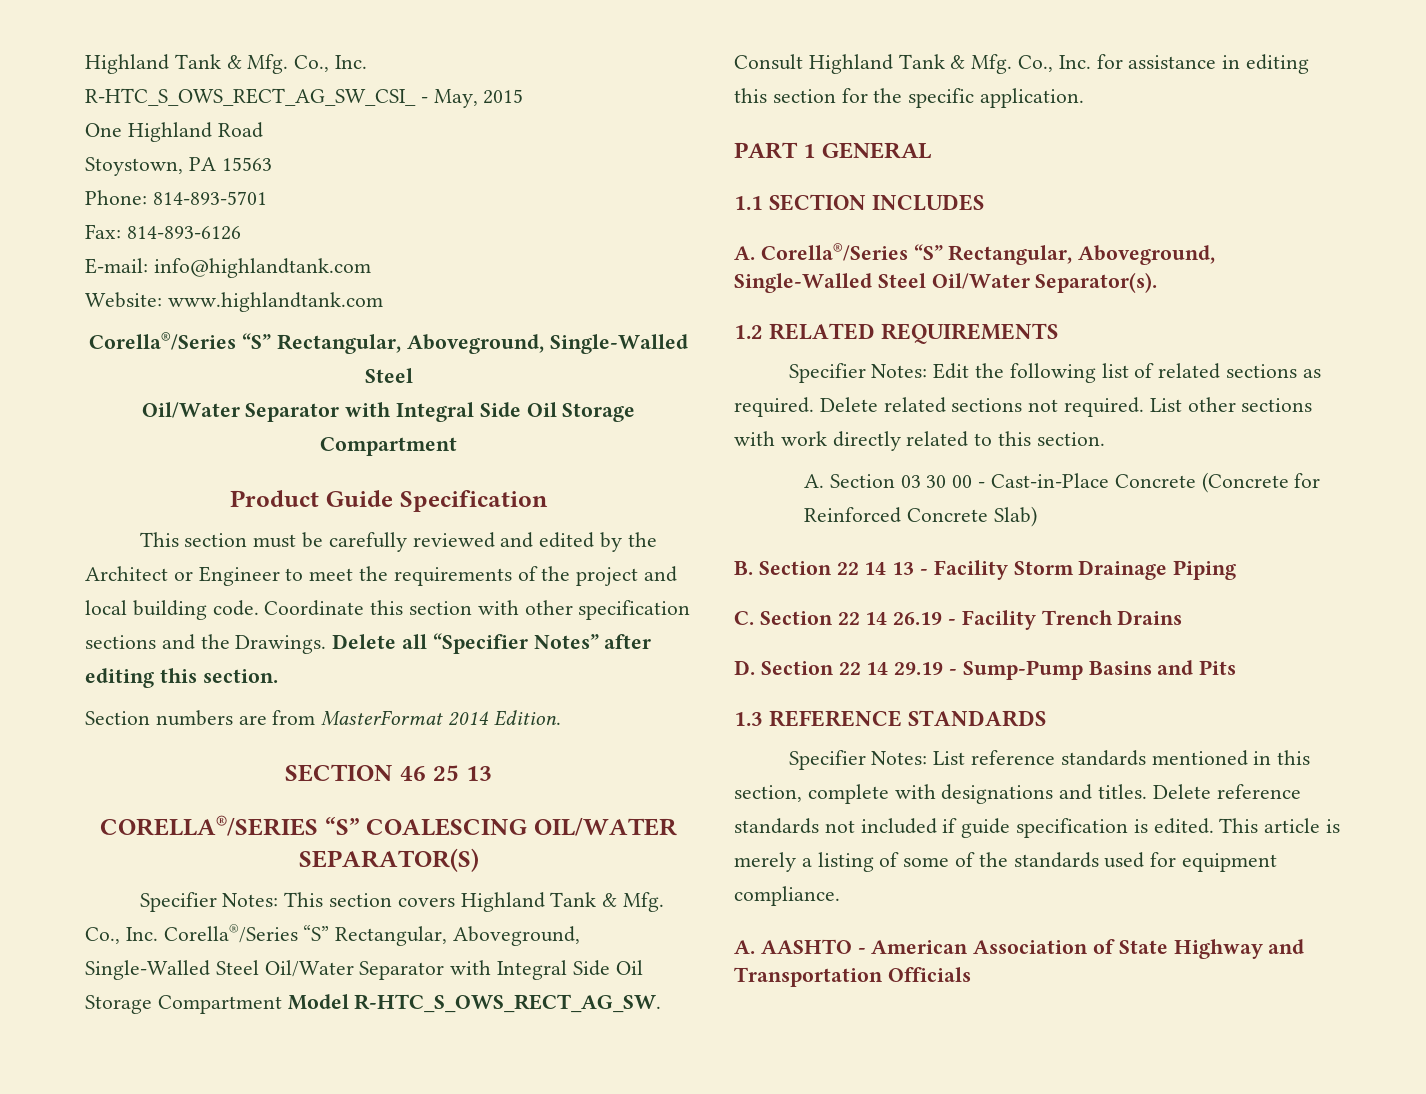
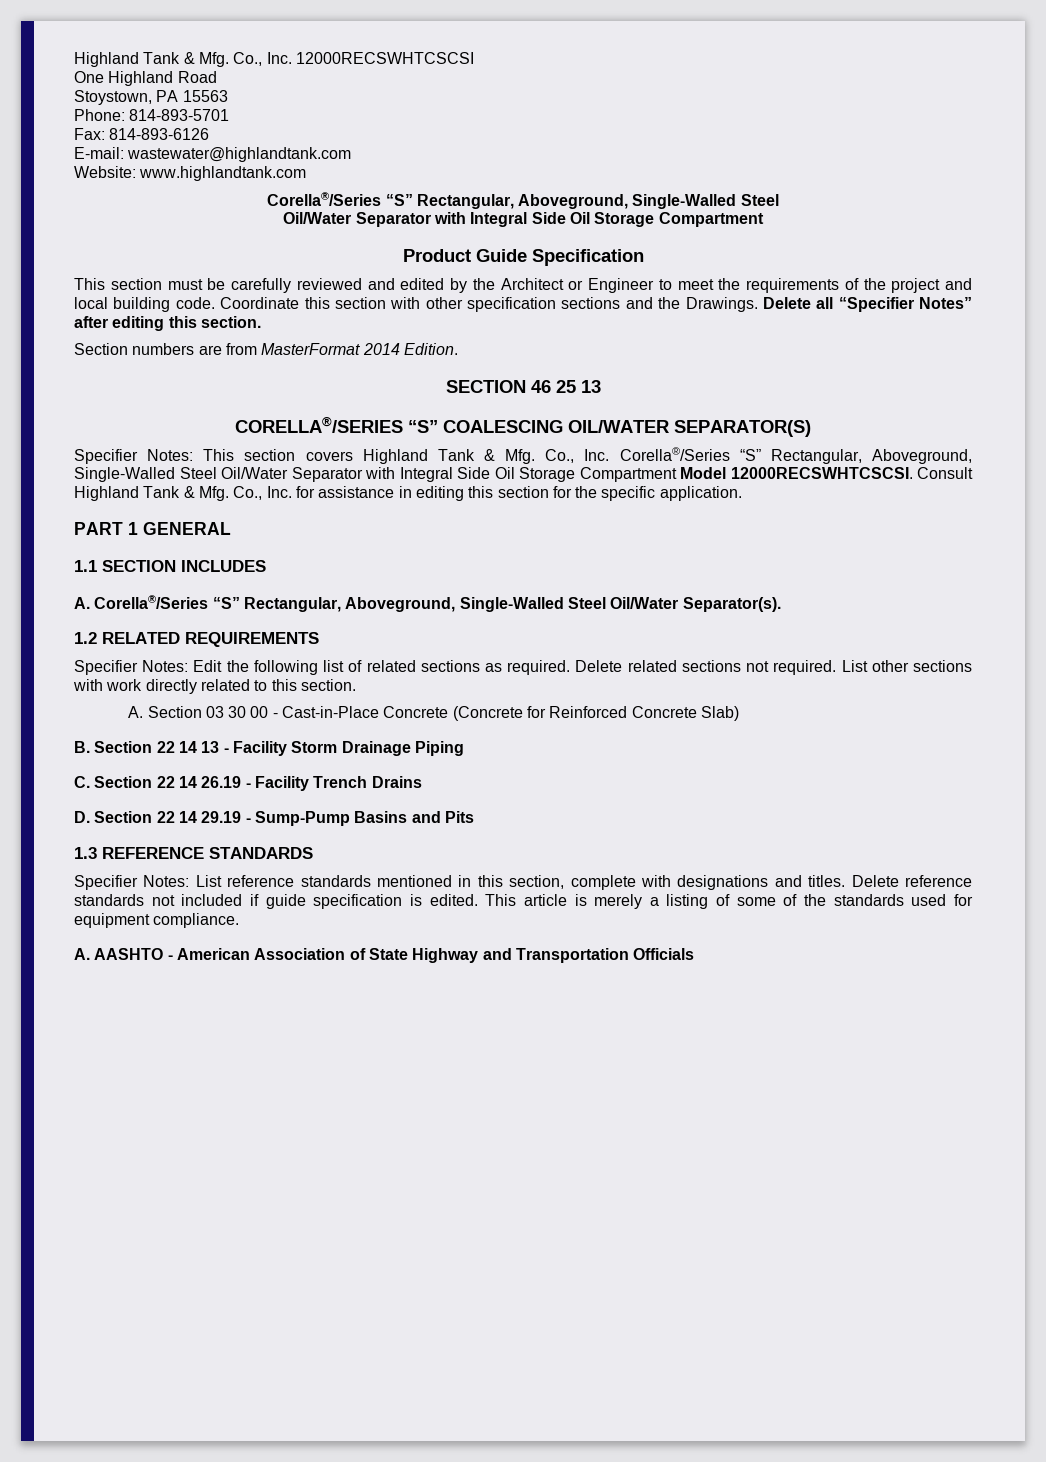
[85,54,368,74] [85,88,524,108] Highland Tank & Mfg. Co., Inc. R-HTC_S_OWS_RECT_AG_SW_CSI_ - May, 2015 -> [74,52,474,67] Highland Tank & Mfg. Co., Inc. 12000RECSWHTCSCSI
[153,258,371,278] info@highlandtank.com -> [127,147,352,162] wastewater@highlandtank.com
[354,994,662,1013] R-HTC_S_OWS_RECT_AG_SW. -> [730,467,913,479] 12000RECSWHTCSCSI.

